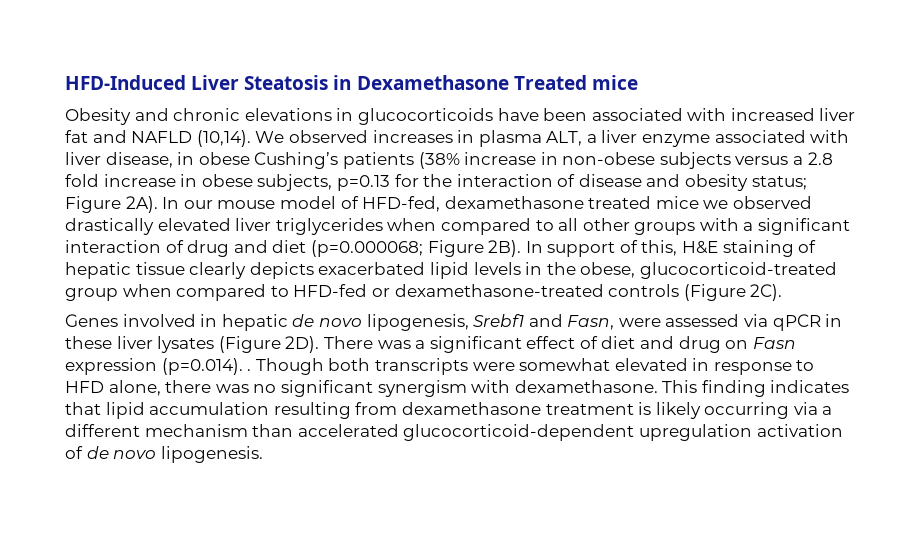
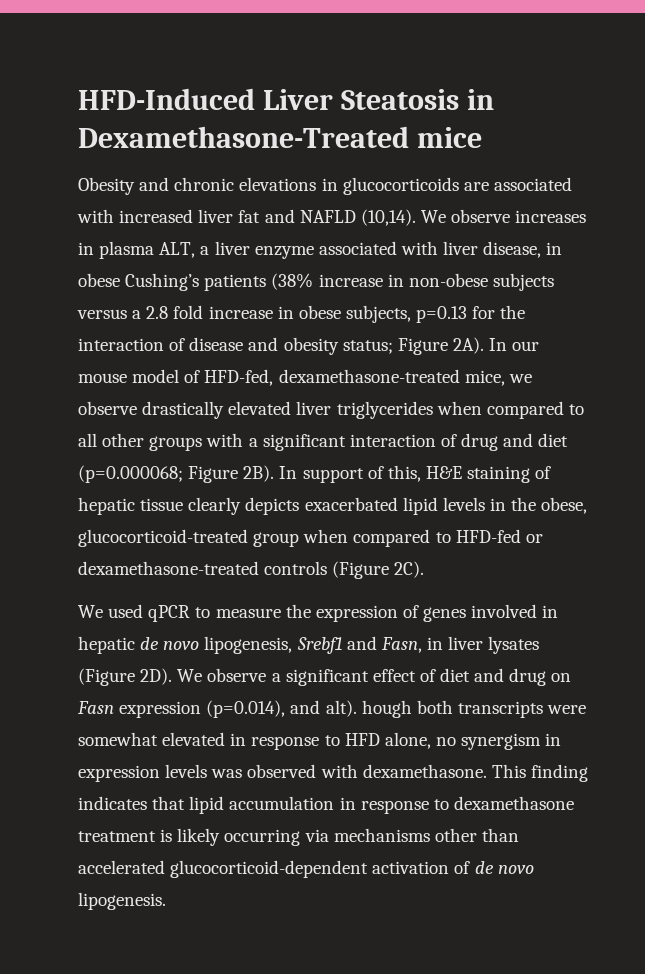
[356,75,587,90] Dexamethasone Treated -> [78,126,409,148] Dexamethasone-Treated
[497,108,588,121] have been -> [463,182,489,191] are
[288,130,368,143] observed -> [451,209,511,223] observe
[444,196,813,209] dexamethasone treated mice we observed -> [278,369,532,386] [78,401,137,415] dexamethasone-treated mice, we observe
[65,314,118,327] Genes -> [78,604,467,622] We used qPCR to measure the expression of genes
[618,314,843,331] [65,336,112,349] were assessed via qPCR in these -> [426,637,443,650] in
[323,336,411,349] There was -> [177,668,267,682] We observe
[161,358,324,375] (p=0.014). . Though -> [206,700,412,718] (p=0.014), and alt). hough
[165,380,467,397] there was no significant synergism -> [435,733,562,750] [78,764,317,782] no synergism in expression levels was observed
[273,402,398,419] resulting from -> [339,797,449,814] in response to
[822,406,833,415] [65,424,248,437] a different mechanism -> [333,828,477,842] mechanisms other
[638,424,752,441] upregulation -> (369, 869) none

